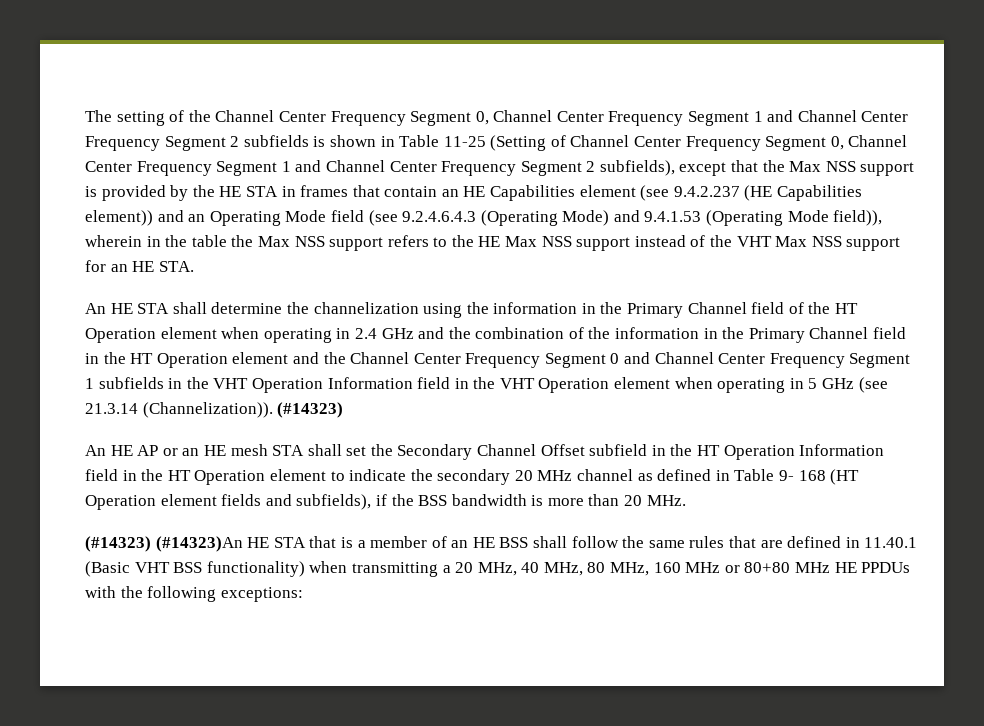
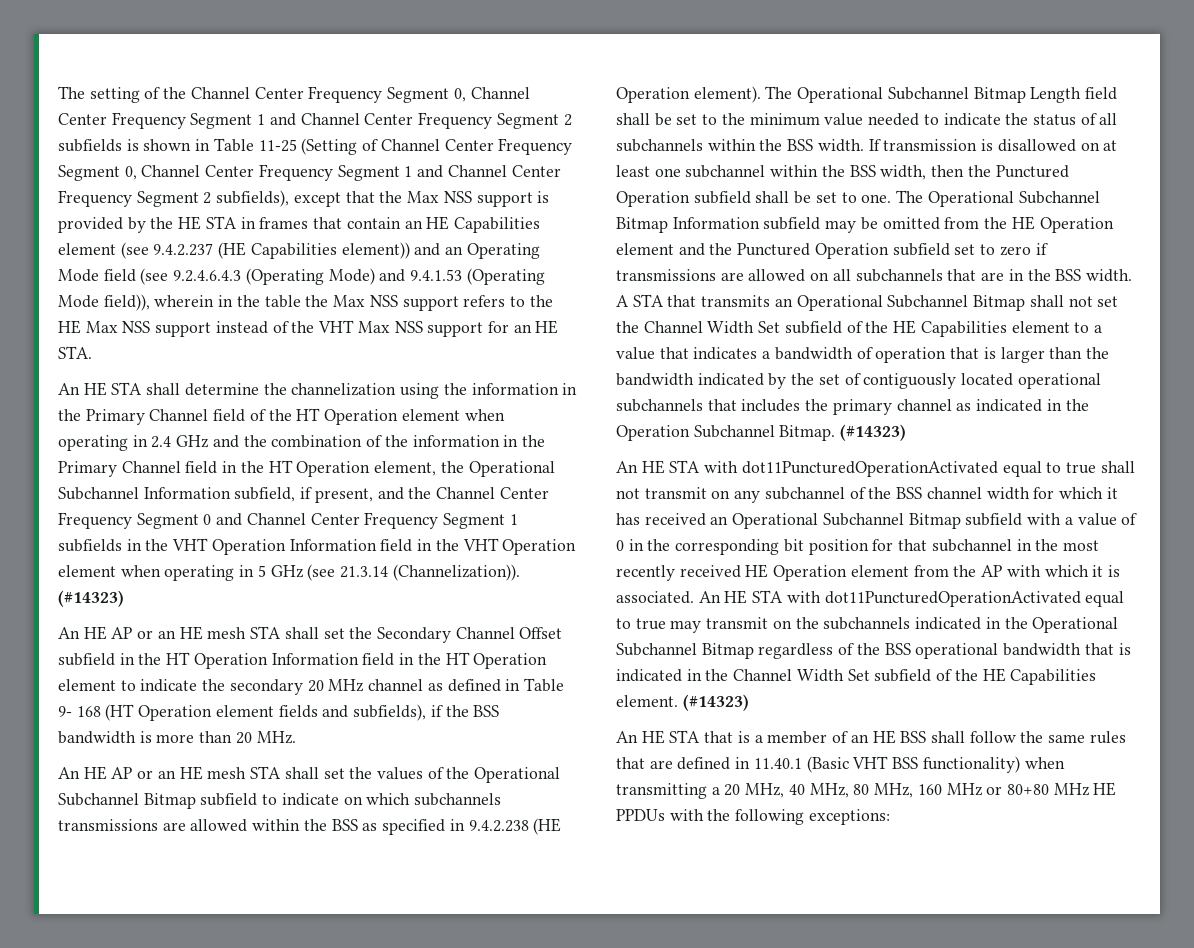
[232,352,289,364] element -> [374,461,555,477] [58,487,373,503] element, the Operational Subchannel Information subfield, if present,
[85,536,243,552] (#14323) (#14323)An -> [58,766,561,783] [58,793,502,809] [58,818,562,835] [616,86,1118,103] [616,113,1118,126] [616,139,1118,152] [616,165,1069,180] [616,190,1100,207] [616,216,1114,233] [616,243,1048,259] [616,269,1132,282] [616,294,1119,311] [616,320,1102,337] [616,347,1109,363] [616,373,1101,389] [616,399,1089,415] [616,424,907,441] [616,460,1135,477] [616,487,1118,503] [616,513,1138,529] [616,539,1099,555] [616,564,1120,581] [616,590,1125,607] [616,617,1119,633] [616,643,1131,659] [616,668,1097,685] [616,694,749,711] [616,731,638,743] An HE AP or an HE mesh STA shall set the values of the Operational Subchannel Bitmap subfield to indicate on which subchannels transmissions are allowed within the BSS as specified in 9.4.2.238 (HE Operation element). The Operational Subchannel Bitmap Length field shall be set to the minimum value needed to indicate the status of all subchannels within the BSS width. If transmission is disallowed on at least one subchannel within the BSS width, then the Punctured Operation subfield shall be set to one. The Operational Subchannel Bitmap Information subfield may be omitted from the HE Operation element and the Punctured Operation subfield set to zero if transmissions are allowed on all subchannels that are in the BSS width. A STA that transmits an Operational Subchannel Bitmap shall not set the Channel Width Set subfield of the HE Capabilities element to a value that indicates a bandwidth of operation that is larger than the bandwidth indicated by the set of contiguously located operational subchannels that includes the primary channel as indicated in the Operation Subchannel Bitmap. (#14323) // An HE STA with dot11PuncturedOperationActivated equal to true shall not transmit on any subchannel of the BSS channel width for which it has received an Operational Subchannel Bitmap subfield with a value of 0 in the corresponding bit position for that subchannel in the most recently received HE Operation element from the AP with which it is associated. An HE STA with dot11PuncturedOperationActivated equal to true may transmit on the subchannels indicated in the Operational Subchannel Bitmap regardless of the BSS operational bandwidth that is indicated in the Channel Width Set subfield of the HE Capabilities element. (#14323) // An

